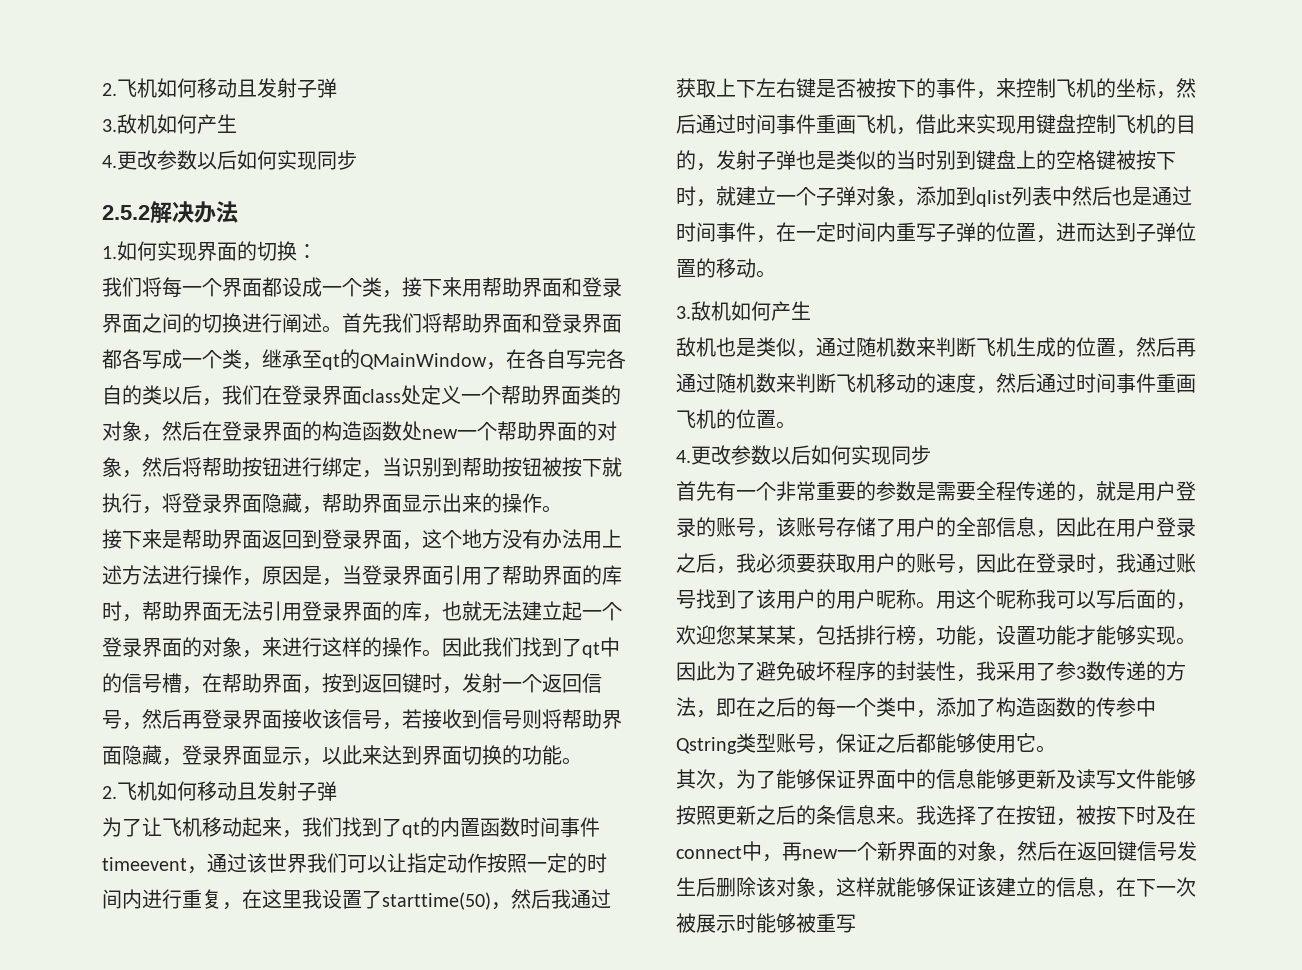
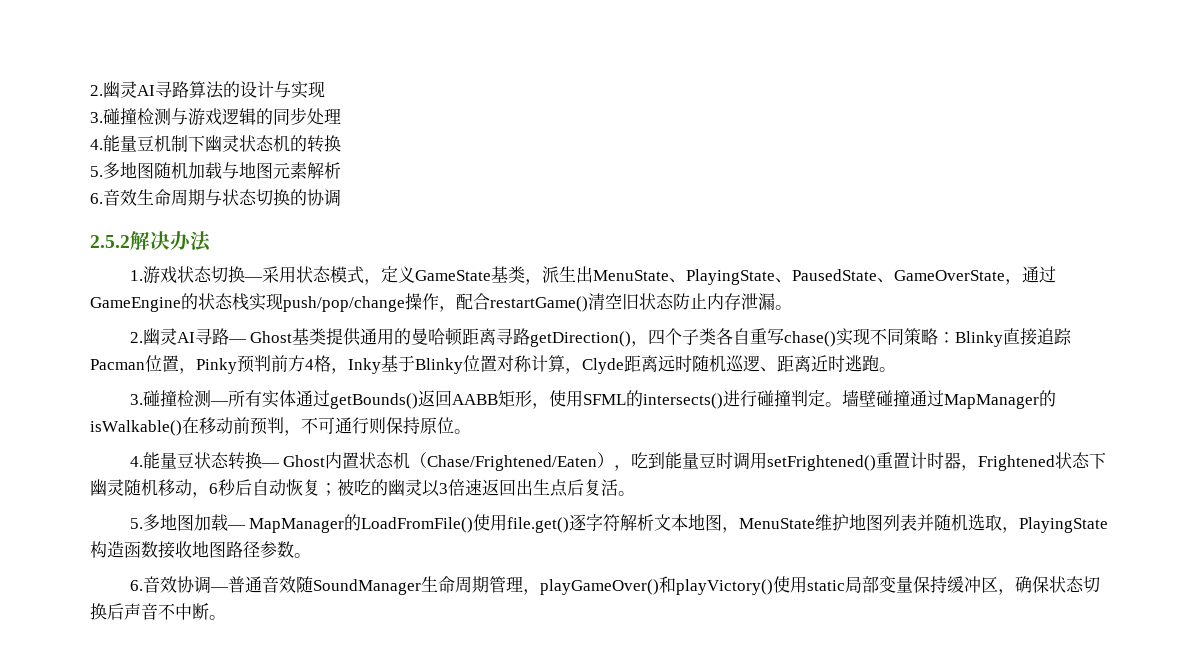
[102,78,337,98] [102,114,237,134] [102,150,357,170] [102,201,238,224] [102,241,317,261] [102,277,622,298] [102,313,622,333] [102,349,626,370] [102,385,621,406] [102,421,617,442] [102,457,622,478] [102,493,562,514] [102,529,622,550] [102,565,622,586] [102,601,622,622] [102,637,620,658] [102,673,602,694] [102,709,622,730] [102,745,582,766] [102,781,337,801] [102,817,600,838] [102,853,607,874] [102,889,611,910] [676,78,1196,99] [676,114,1196,135] [676,150,1176,171] [676,186,1192,207] [676,222,1196,243] [676,258,776,278] [676,301,811,321] [676,337,1196,358] [676,373,1196,394] [676,409,796,429] [676,445,931,465] [676,481,1196,502] [676,517,1196,538] [676,553,1196,574] [676,589,1196,610] [676,625,1196,646] [676,661,1186,682] [676,697,1156,718] [676,733,1056,754] [676,769,1196,790] [676,805,1196,826] [676,841,1197,862] [676,877,1196,898] [676,913,856,933] 2.飞机如何移动且发射子弹 // 3.敌机如何产生 // 4.更改参数以后如何实现同步 // 2.5.2解决办法 // 1.如何实现界面的切换： // 我们将每一个界面都设成一个类，接下来用帮助界面和登录界面之间的切换进行阐述。首先我们将帮助界面和登录界面都各写成一个类，继承至qt的QMainWindow，在各自写完各自的类以后，我们在登录界面class处定义一个帮助界面类的对象，然后在登录界面的构造函数处new一个帮助界面的对象，然后将帮助按钮进行绑定，当识别到帮助按钮被按下就执行，将登录界面隐藏，帮助界面显示出来的操作。 // 接下来是帮助界面返回到登录界面，这个地方没有办法用上述方法进行操作，原因是，当登录界面引用了帮助界面的库时，帮助界面无法引用登录界面的库，也就无法建立起一个登录界面的对象，来进行这样的操作。因此我们找到了qt中的信号槽，在帮助界面，按到返回键时，发射一个返回信号，然后再登录界面接收该信号，若接收到信号则将帮助界面隐藏，登录界面显示，以此来达到界面切换的功能。 // 2.飞机如何移动且发射子弹 // 为了让飞机移动起来，我们找到了qt的内置函数时间事件timeevent，通过该世界我们可以让指定动作按照一定的时间内进行重复，在这里我设置了starttime(50)，然后我通过获取上下左右键是否被按下的事件，来控制飞机的坐标，然后通过时间事件重画飞机，借此来实现用键盘控制飞机的目的，发射子弹也是类似的当时别到键盘上的空格键被按下时，就建立一个子弹对象，添加到qlist列表中然后也是通过时间事件，在一定时间内重写子弹的位置，进而达到子弹位置的移动。 // 3.敌机如何产生 // 敌机也是类似，通过随机数来判断飞机生成的位置，然后再通过随机数来判断飞机移动的速度，然后通过时间事件重画飞机的位置。 // 4.更改参数以后如何实现同步 // 首先有一个非常重要的参数是需要全程传递的，就是用户登录的账号，该账号存储了用户的全部信息，因此在用户登录之后，我必须要获取用户的账号，因此在登录时，我通过账号找到了该用户的用户昵称。用这个昵称我可以写后面的，欢迎您某某某，包括排行榜，功能，设置功能才能够实现。因此为了避免破坏程序的封装性，我采用了参3数传递的方法，即在之后的每一个类中，添加了构造函数的传参中Qstring类型账号，保证之后都能够使用它。 // 其次，为了能够保证界面中的信息能够更新及读写文件能够按照更新之后的条信息来。我选择了在按钮，被按下时及在connect中，再new一个新界面的对象，然后在返回键信号发生后删除该对象，这样就能够保证该建立的信息，在下一次被展示时能够被重写 -> [90,81,325,99] [90,107,341,126] [90,135,341,153] [90,162,341,179] [90,189,341,207] [90,231,211,252] [129,266,1056,285] [90,293,792,312] [129,327,1073,347] [90,355,896,374] [129,390,1056,409] [90,417,471,436] [129,452,1107,471] [90,479,635,498] [129,514,1109,533] [90,541,311,559] [129,576,1100,595] [90,603,226,620] 2.幽灵AI寻路算法的设计与实现 // 3.碰撞检测与游戏逻辑的同步处理 // 4.能量豆机制下幽灵状态机的转换 // 5.多地图随机加载与地图元素解析 // 6.音效生命周期与状态切换的协调 // 2.5.2解决办法 // 1.游戏状态切换—采用状态模式，定义GameState基类，派生出MenuState、PlayingState、PausedState、GameOverState，通过GameEngine的状态栈实现push/pop/change操作，配合restartGame()清空旧状态防止内存泄漏。 // 2.幽灵AI寻路— Ghost基类提供通用的曼哈顿距离寻路getDirection()，四个子类各自重写chase()实现不同策略：Blinky直接追踪Pacman位置，Pinky预判前方4格，Inky基于Blinky位置对称计算，Clyde距离远时随机巡逻、距离近时逃跑。 // 3.碰撞检测—所有实体通过getBounds()返回AABB矩形，使用SFML的intersects()进行碰撞判定。墙壁碰撞通过MapManager的isWalkable()在移动前预判，不可通行则保持原位。 // 4.能量豆状态转换— Ghost内置状态机（Chase/Frightened/Eaten），吃到能量豆时调用setFrightened()重置计时器，Frightened状态下幽灵随机移动，6秒后自动恢复；被吃的幽灵以3倍速返回出生点后复活。 // 5.多地图加载— MapManager的LoadFromFile()使用file.get()逐字符解析文本地图，MenuState维护地图列表并随机选取，PlayingState构造函数接收地图路径参数。 // 6.音效协调—普通音效随SoundManager生命周期管理，playGameOver()和playVictory()使用static局部变量保持缓冲区，确保状态切换后声音不中断。

